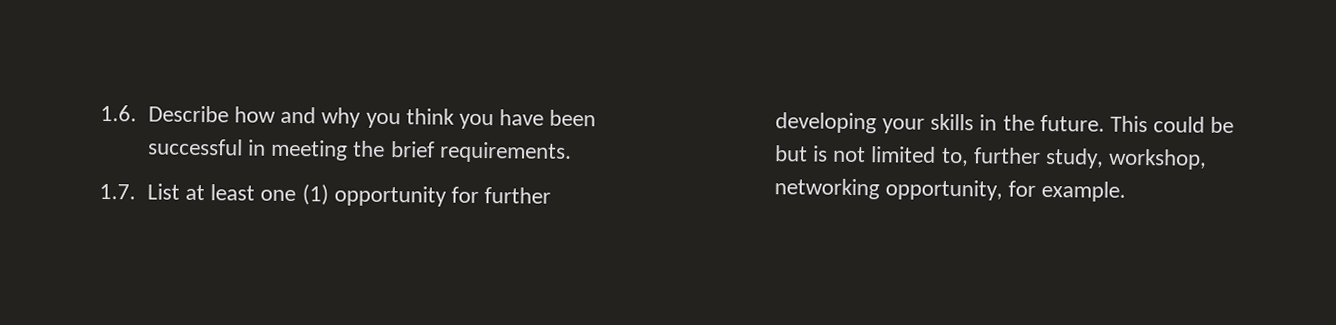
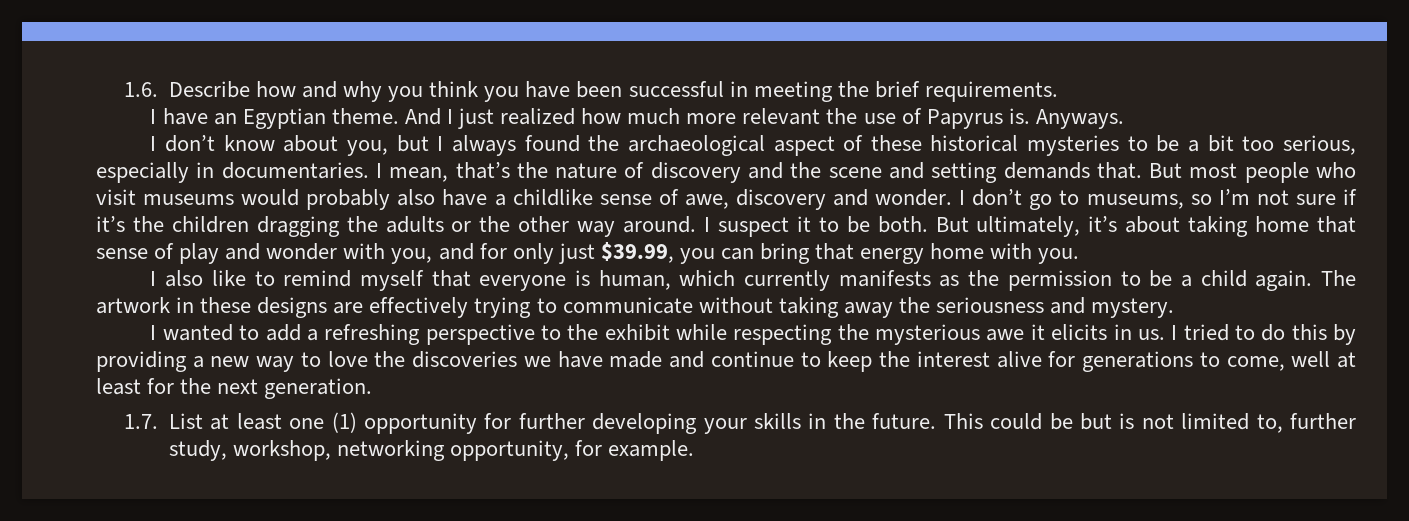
(572, 152) none -> [150,108,1124,129] [150,135,1356,156] [96,162,1356,183] [96,189,1357,210] [96,216,1356,237] [96,242,1080,264] [150,270,1357,291] [96,297,1175,318] [150,324,1356,345] [96,351,1356,372] [96,378,373,399] // I have an Egyptian theme. And I just realized how much more relevant the use of Papyrus is. Anyways. // I don’t know about you, but I always found the archaeological aspect of these historical mysteries to be a bit too serious, especially in documentaries. I mean, that’s the nature of discovery and the scene and setting demands that. But most people who visit museums would probably also have a childlike sense of awe, discovery and wonder. I don’t go to museums, so I’m not sure if it’s the children dragging the adults or the other way around. I suspect it to be both. But ultimately, it’s about taking home that sense of play and wonder with you, and for only just $39.99, you can bring that energy home with you. // I also like to remind myself that everyone is human, which currently manifests as the permission to be a child again. The artwork in these designs are effectively trying to communicate without taking away the seriousness and mystery. // I wanted to add a refreshing perspective to the exhibit while respecting the mysterious awe it elicits in us. I tried to do this by providing a new way to love the discoveries we have made and continue to keep the interest alive for generations to come, well at least for the next generation.

